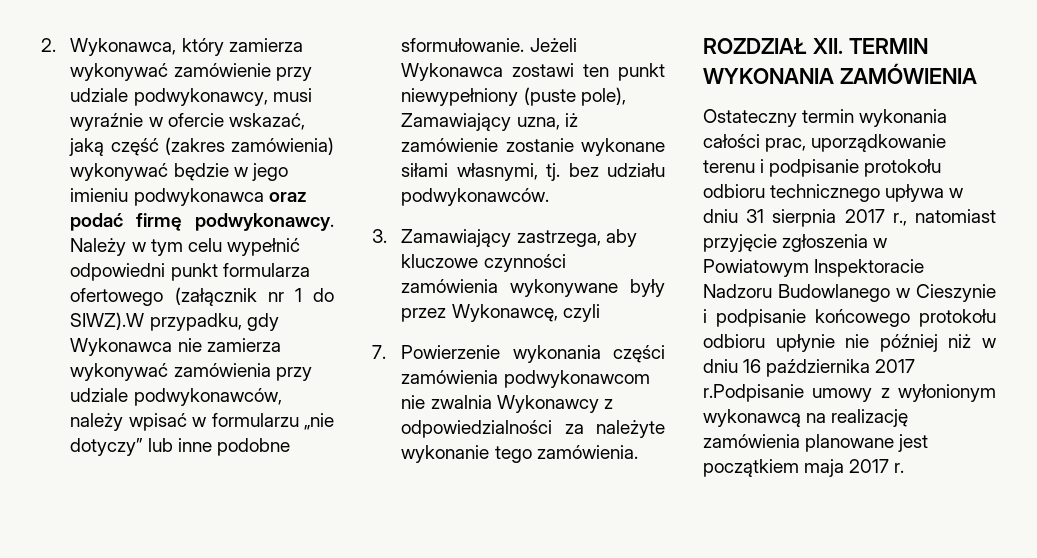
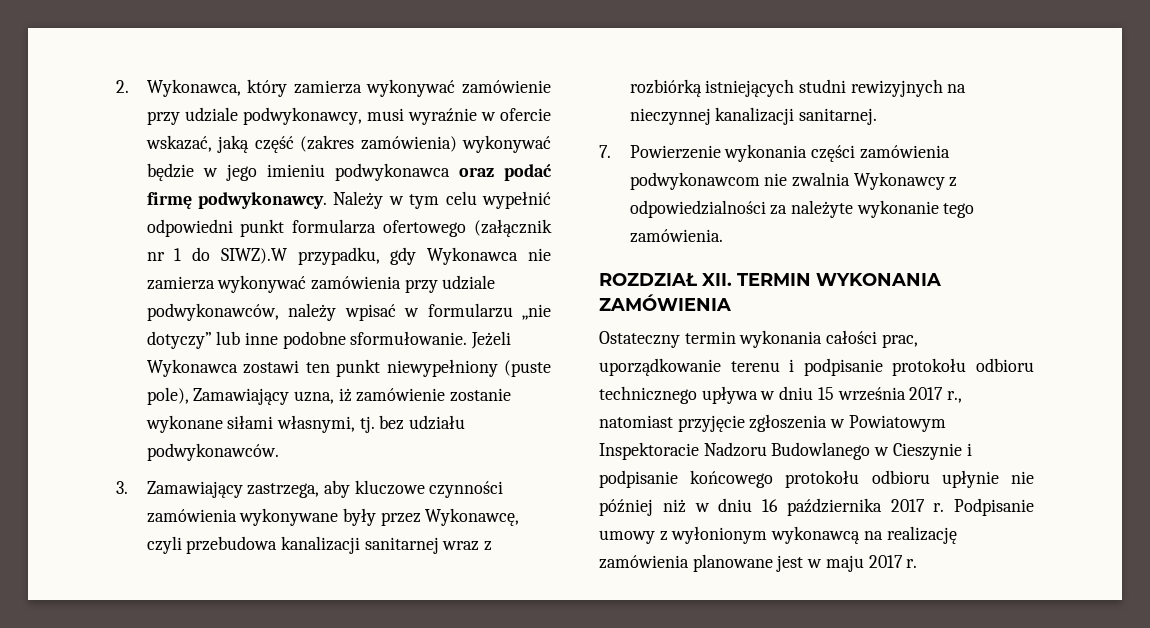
(600, 313) none -> [186,536,493,554] [629,79,967,97] [629,107,877,125] przebudowa kanalizacji sanitarnej wraz z rozbiórką istniejących studni rewizyjnych na nieczynnej kanalizacji sanitarnej.
[746,209,837,227] 31 sierpnia -> [817,387,906,401] 15 września
[703,384,804,402] r.Podpisanie -> [933,498,1034,516] r. Podpisanie
[703,459,845,477] początkiem maja -> [807,555,864,572] w maju

